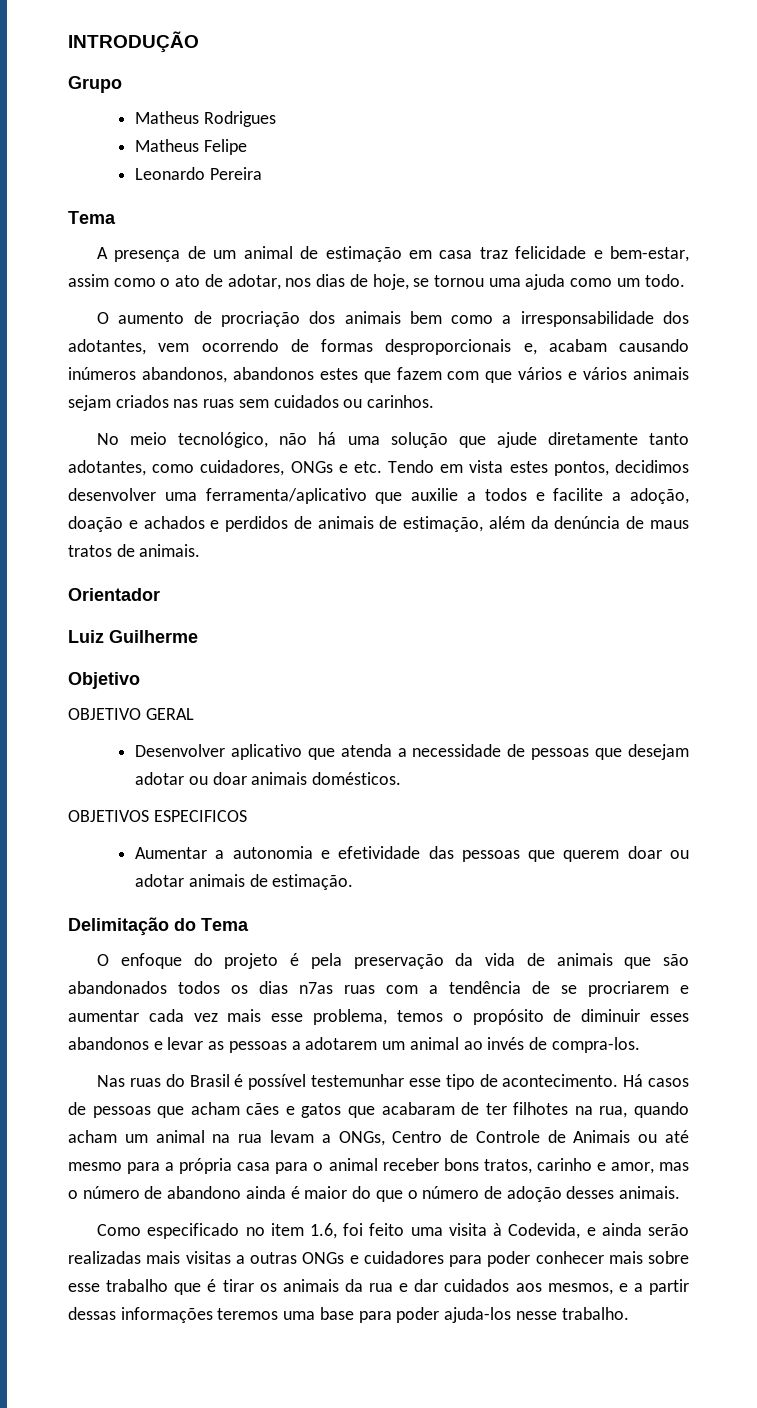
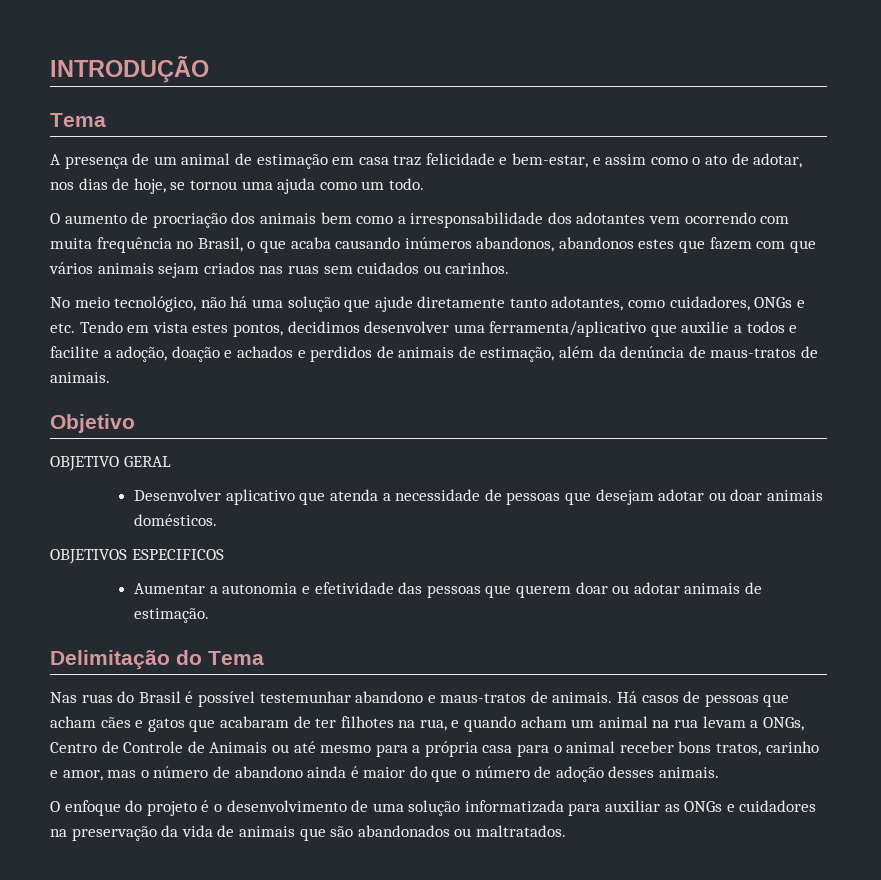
[68,76,122,93] [135,111,276,127] [135,139,247,155] [135,167,262,180] // Grupo // Matheus Rodrigues // Matheus Felipe // Leonardo Pereira -> (209, 69) none
(689, 254) none -> [592,157,601,165] e
[68,339,146,355] adotantes, -> [576,212,646,224] adotantes
[290,339,607,355] de formas desproporcionais e, acabam -> [760,216,790,224] [50,237,331,253] com muita frequência no Brasil, o que acaba
[568,367,628,380] e vários -> (93, 268) none
[650,520,689,529] [68,544,201,557] [68,588,160,601] [68,630,198,643] maus tratos de animais. // Orientador // Luiz Guilherme -> [710,346,819,358] [50,372,110,383] maus-tratos de animais.
[97,953,689,969] [68,981,689,997] [68,1009,689,1025] [68,1037,640,1053] // O enfoque do projeto é pela preservação da vida de animais que são abandonados todos os dias n7as ruas com a tendência de se procriarem e aumentar cada vez mais esse problema, temos o propósito de diminuir esses abandonos e levar as pessoas a adotarem um animal ao invés de compra-los. -> (264, 658) none
[408,1074,619,1090] esse tipo de acontecimento. -> [355,691,613,703] abandono e maus-tratos de animais.
(628, 1112) none -> [451,720,460,728] e
[97,1223,689,1239] [68,1251,689,1267] [68,1279,689,1295] [68,1307,629,1323] Como especificado no item 1.6, foi feito uma visita à Codevida, e ainda serão realizadas mais visitas a outras ONGs e cuidadores para poder conhecer mais sobre esse trabalho que é tirar os animais da rua e dar cuidados aos mesmos, e a partir dessas informações teremos uma base para poder ajuda-los nesse trabalho. -> [50,800,817,816] [50,825,566,841] O enfoque do projeto é o desenvolvimento de uma solução informatizada para auxiliar as ONGs e cuidadores na preservação da vida de animais que são abandonados ou maltratados.

